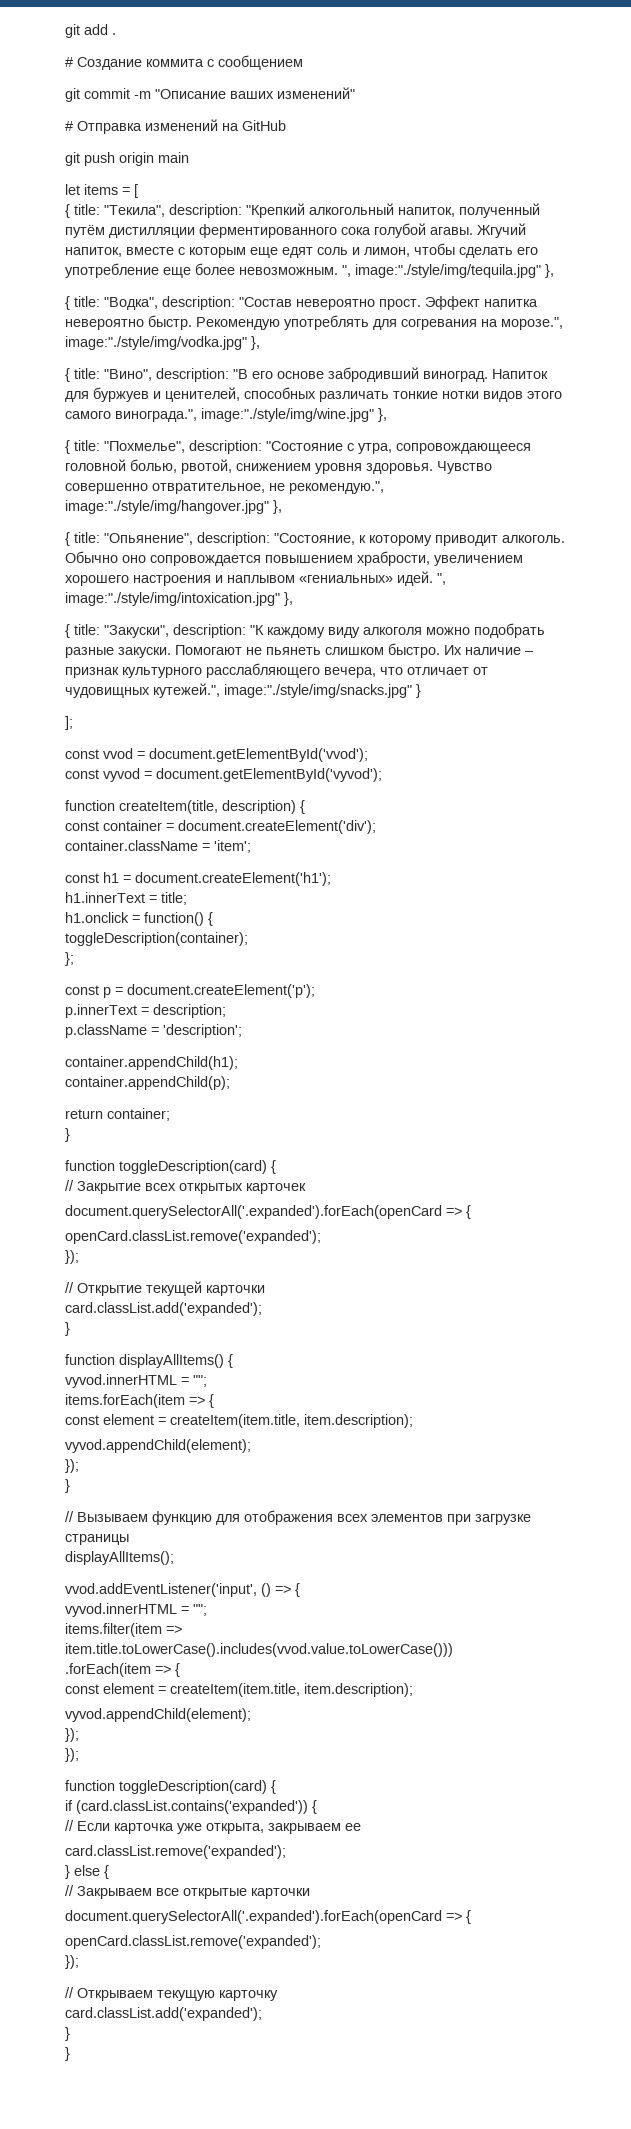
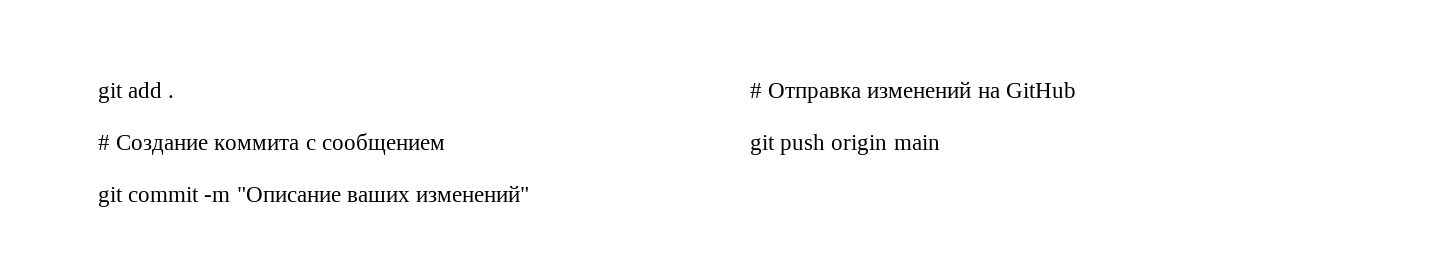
[65,184,138,198] [65,203,540,218] [65,223,526,238] [65,243,538,258] [65,263,554,278] [65,296,538,310] [65,315,563,330] [65,336,260,350] [65,367,548,382] [65,387,562,402] [65,408,387,422] [65,440,531,454] [65,459,492,474] [65,481,384,494] [65,500,282,514] [65,532,565,546] [65,551,523,566] [65,571,446,586] [65,592,293,606] [65,623,545,638] [65,643,534,658] [65,663,488,678] [65,683,421,698] [65,716,73,730] [65,748,368,762] [65,768,382,782] [65,800,305,814] [65,820,376,834] [65,840,251,853] [65,872,331,886] [65,892,187,905] [65,912,213,926] [65,932,248,946] [65,952,74,966] [65,984,315,998] [65,1004,226,1018] [65,1024,242,1038] [65,1056,238,1070] [65,1076,230,1090] [65,1108,170,1121] [65,1128,70,1142] [65,1160,276,1174] [65,1180,306,1194] [65,1205,471,1219] [65,1230,321,1244] [65,1250,79,1264] [65,1281,265,1296] [65,1302,262,1316] [65,1322,70,1336] [65,1354,233,1368] [65,1374,207,1388] [65,1394,214,1408] [65,1414,413,1428] [65,1439,251,1453] [65,1459,79,1473] [65,1479,70,1493] [65,1510,531,1525] [65,1534,129,1545] [65,1551,174,1565] [65,1583,300,1597] [65,1603,207,1617] [65,1623,182,1637] [65,1643,453,1657] [65,1663,180,1677] [65,1683,413,1697] [65,1708,251,1722] [65,1728,79,1742] [65,1748,79,1762] [65,1780,276,1794] [65,1800,317,1814] [65,1820,361,1834] [65,1845,286,1859] [65,1865,109,1879] [65,1885,310,1899] [65,1910,471,1924] [65,1935,321,1949] [65,1955,79,1969] [65,1987,278,2001] [65,2007,262,2021] [65,2027,70,2041] [65,2047,70,2061] // let items = [ // { title: "Текила", description: "Крепкий алкогольный напиток, полученный путём дистилляции ферментированного сока голубой агавы. Жгучий напиток, вместе с которым еще едят соль и лимон, чтобы сделать его употребление еще более невозможным. ", image:"./style/img/tequila.jpg" }, // { title: "Водка", description: "Состав невероятно прост. Эффект напитка невероятно быстр. Рекомендую употреблять для согревания на морозе.", image:"./style/img/vodka.jpg" }, // { title: "Вино", description: "В его основе забродивший виноград. Напиток для буржуев и ценителей, способных различать тонкие нотки видов этого самого винограда.", image:"./style/img/wine.jpg" }, // { title: "Похмелье", description: "Состояние с утра, сопровождающееся головной болью, рвотой, снижением уровня здоровья. Чувство совершенно отвратительное, не рекомендую.", image:"./style/img/hangover.jpg" }, // { title: "Опьянение", description: "Состояние, к которому приводит алкоголь. Обычно оно сопровождается повышением храбрости, увеличением хорошего настроения и наплывом «гениальных» идей. ", image:"./style/img/intoxication.jpg" }, // { title: "Закуски", description: "К каждому виду алкоголя можно подобрать разные закуски. Помогают не пьянеть слишком быстро. Их наличие – признак культурного расслабляющего вечера, что отличает от чудовищных кутежей.", image:"./style/img/snacks.jpg" } // ]; // const vvod = document.getElementById('vvod'); // const vyvod = document.getElementById('vyvod'); // function createItem(title, description) { // const container = document.createElement('div'); // container.className = 'item'; // const h1 = document.createElement('h1'); // h1.innerText = title; // h1.onclick = function() { // toggleDescription(container); // }; // const p = document.createElement('p'); // p.innerText = description; // p.className = 'description'; // container.appendChild(h1); // container.appendChild(p); // return container; // } // function toggleDescription(card) { // // Закрытие всех открытых карточек // document.querySelectorAll('.expanded').forEach(openCard => { // openCard.classList.remove('expanded'); // }); // // Открытие текущей карточки // card.classList.add('expanded'); // } // function displayAllItems() { // vyvod.innerHTML = ""; // items.forEach(item => { // const element = createItem(item.title, item.description); // vyvod.appendChild(element); // }); // } // // Вызываем функцию для отображения всех элементов при загрузке страницы // displayAllItems(); // vvod.addEventListener('input', () => { // vyvod.innerHTML = ""; // items.filter(item => item.title.toLowerCase().includes(vvod.value.toLowerCase())) // .forEach(item => { // const element = createItem(item.title, item.description); // vyvod.appendChild(element); // }); // }); // function toggleDescription(card) { // if (card.classList.contains('expanded')) { // // Если карточка уже открыта, закрываем ее // card.classList.remove('expanded'); // } else { // // Закрываем все открытые карточки // document.querySelectorAll('.expanded').forEach(openCard => { // openCard.classList.remove('expanded'); // }); // // Открываем текущую карточку // card.classList.add('expanded'); // } // } -> (940, 142) none

